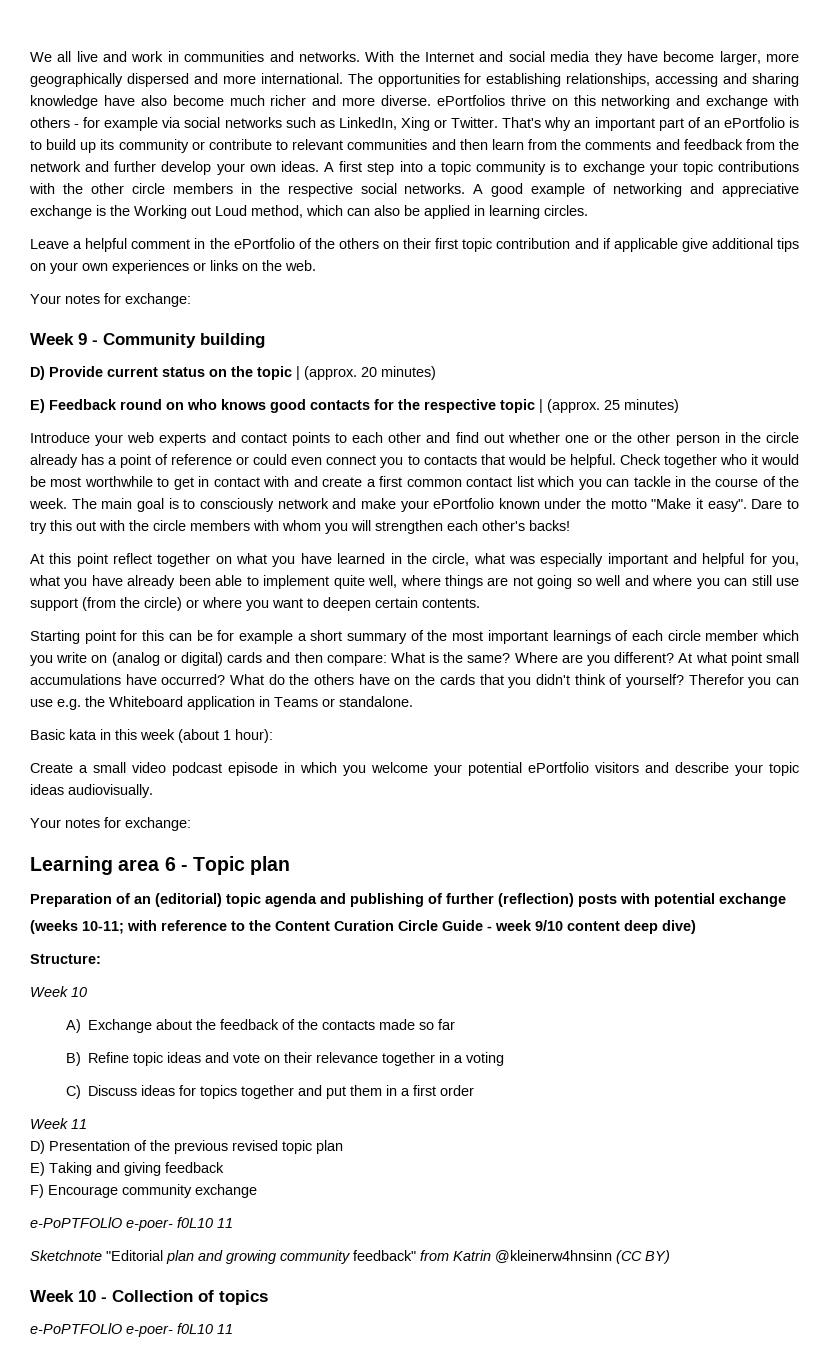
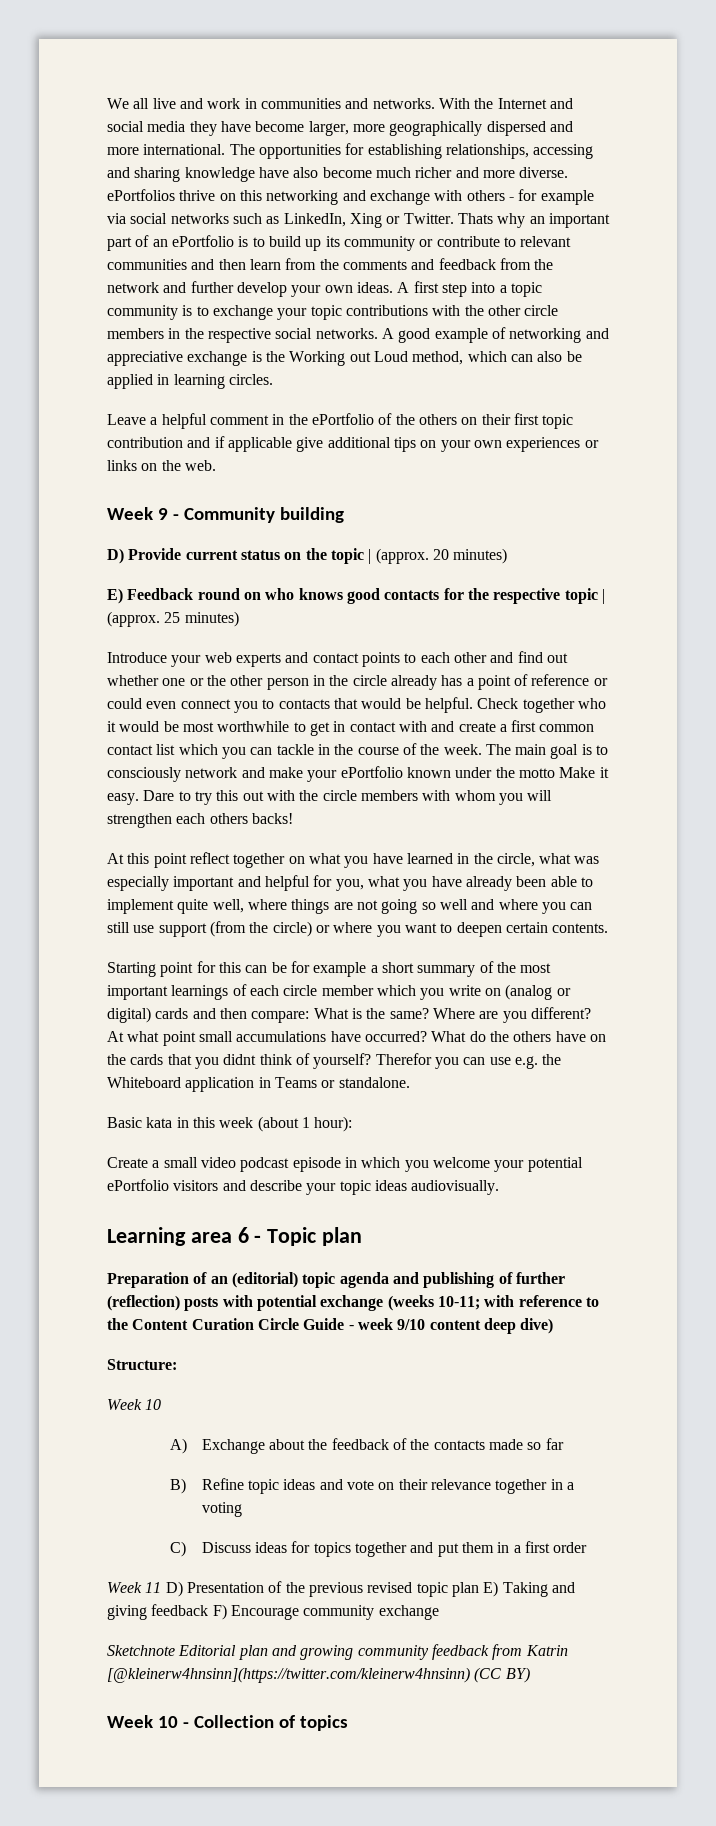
[502,117,542,128] That's -> [457,213,493,224] Thats
[30,293,191,307] // Your notes for exchange: -> (216, 465) none
[651,498,747,512] "Make it easy". -> [559,767,609,778] [107,793,139,805] Make it easy.
[482,520,525,531] other's -> [209,813,248,824] others
[535,674,570,685] didn't -> [223,1054,257,1065] didnt
[30,817,191,831] // Your notes for exchange: -> (500, 1187) none
(786, 900) // -> (384, 1303) none
(87, 1124) // -> (162, 1587) none
(343, 1147) // -> (479, 1589) none
(224, 1167) // -> (209, 1610) none
[30,1217,233,1231] // e-PoPTFOLlO e-poer- f0L10 11 -> (439, 1612) none
[106,1250,163,1261] "Editorial -> [178,1645,237,1656] Editorial
[353,1250,416,1261] feedback" -> [431,1644,489,1660] feedback
[495,1250,612,1263] @kleinerw4hnsinn -> [107,1667,470,1683] [@kleinerw4hnsinn](https://twitter.com/kleinerw4hnsinn)
[30,1323,233,1337] // e-PoPTFOLlO e-poer- f0L10 11 -> (348, 1723) none

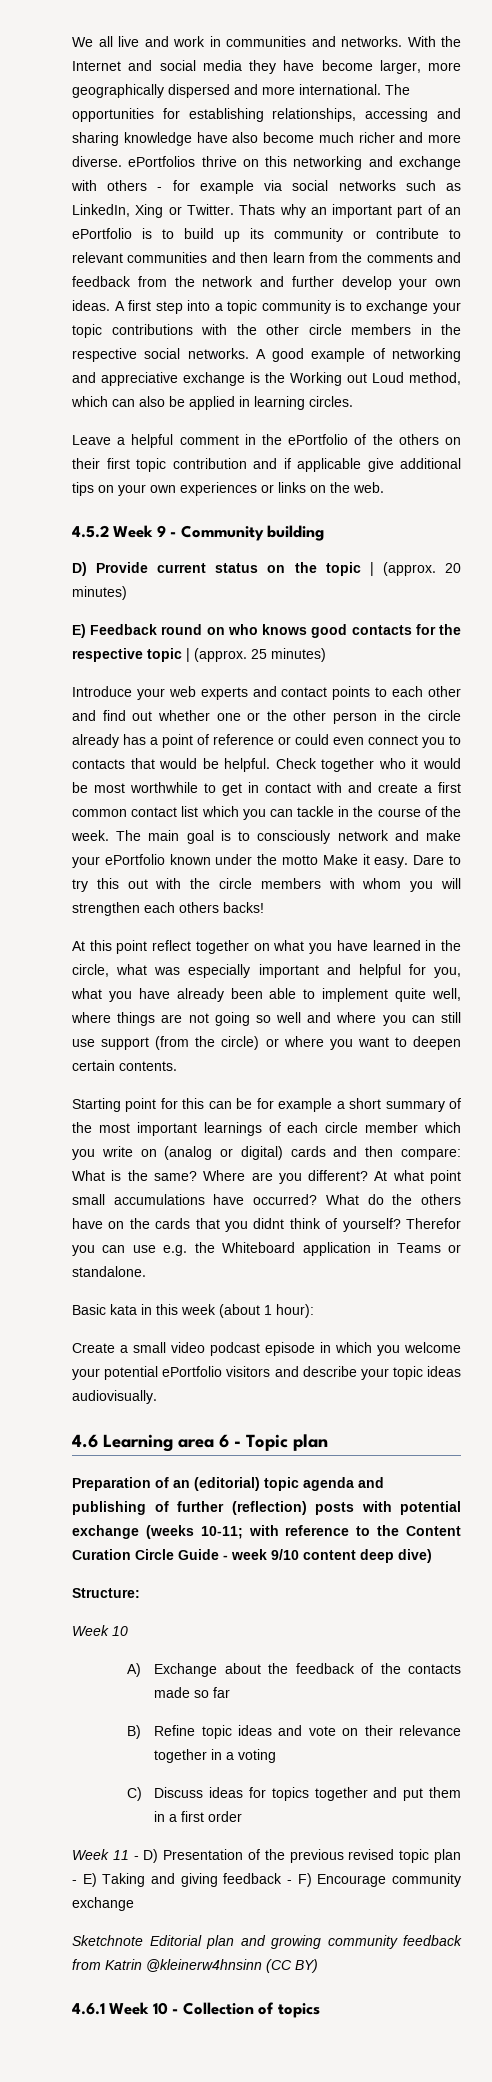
(216, 465) none -> [72,525,109,538] 4.5.2
(500, 1187) none -> [72,1434,98,1448] 4.6
(162, 1587) none -> [133,1856,139,1860] -
(479, 1589) none -> [72,1880,77,1884] -
(209, 1610) none -> [287,1880,292,1884] -
[107,1667,470,1683] [@kleinerw4hnsinn](https://twitter.com/kleinerw4hnsinn) -> [146,1959,262,1972] @kleinerw4hnsinn
(530, 1675) none -> [72,2003,105,2015] 4.6.1

